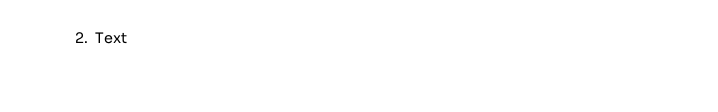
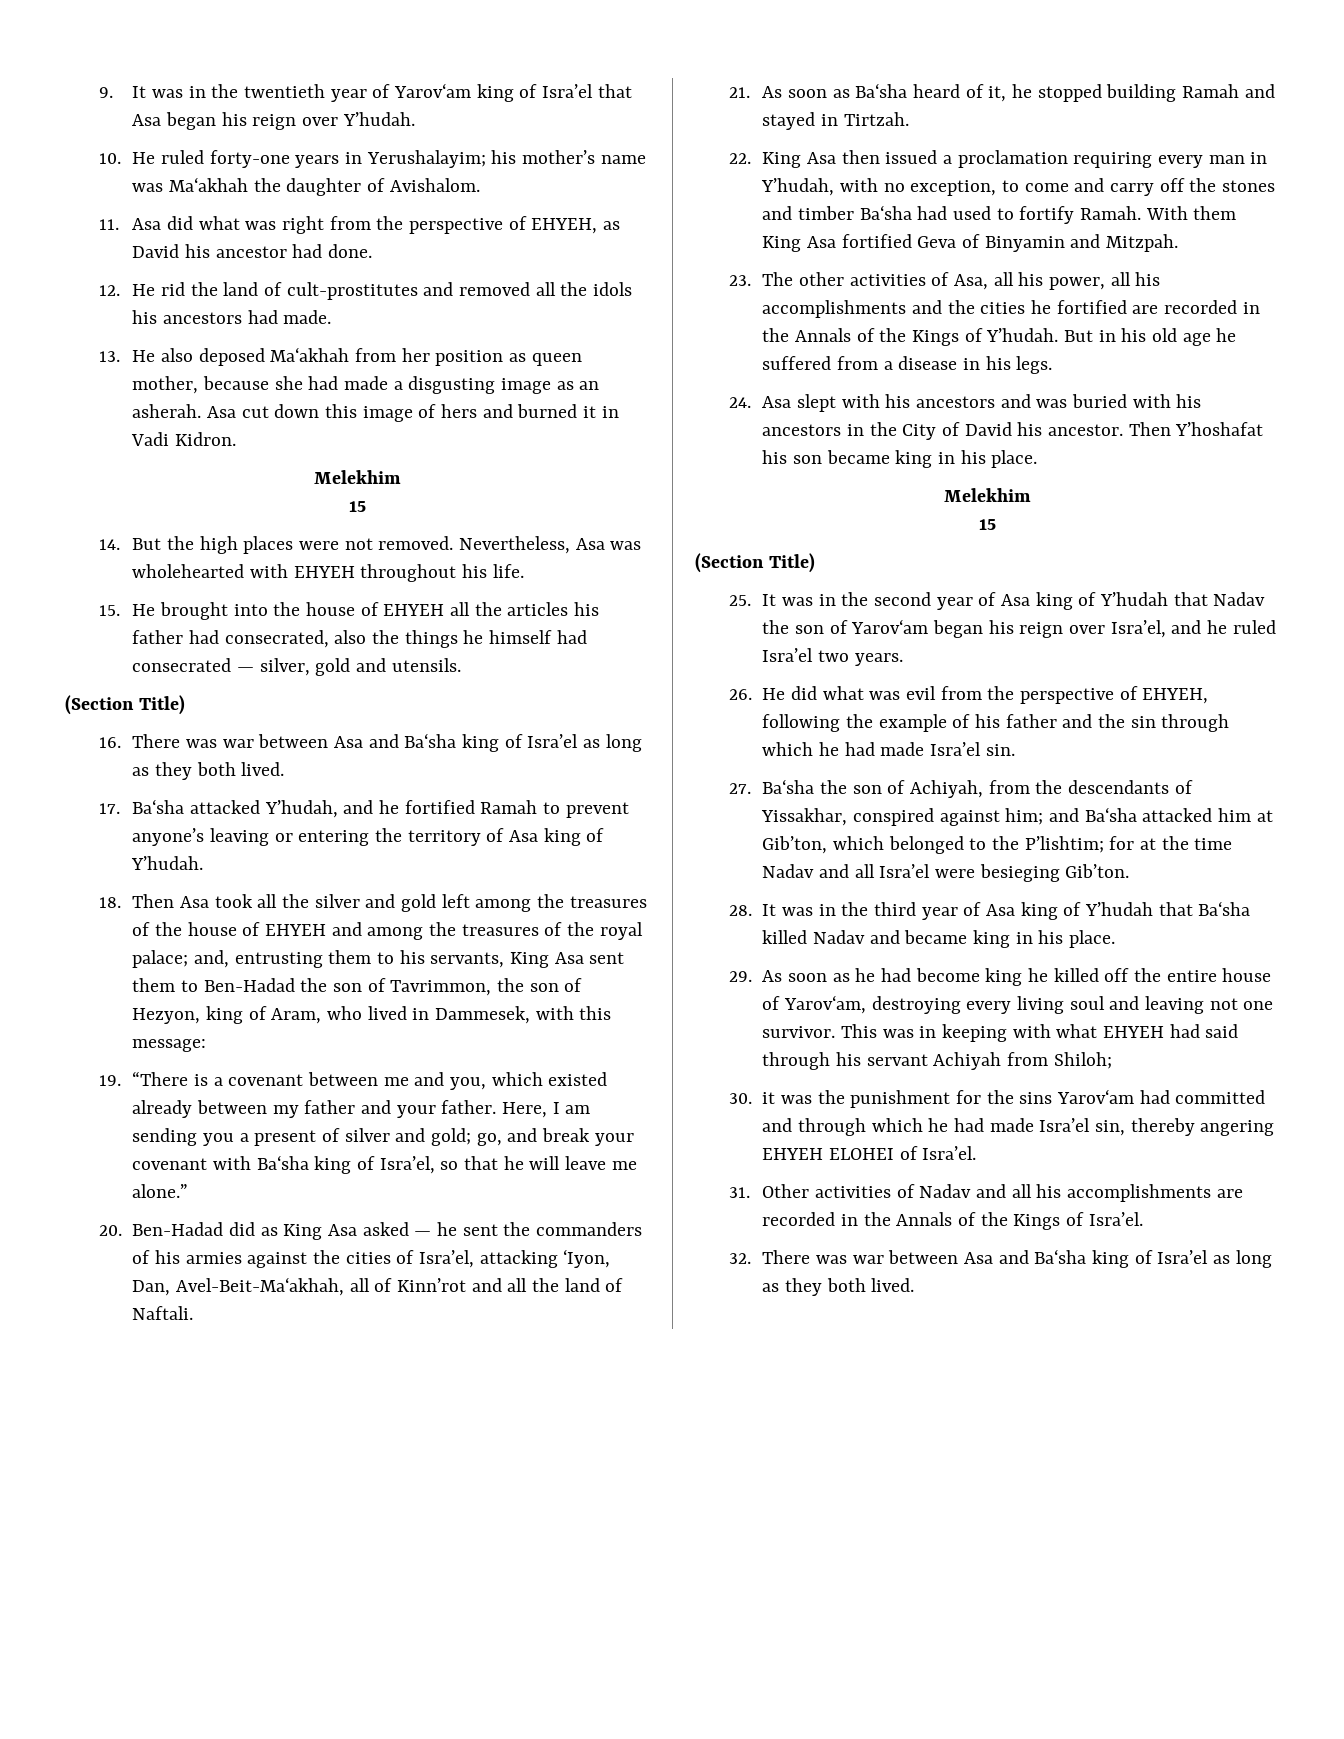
[74,32,127,44] 2. Text -> [98,83,632,102] [132,112,415,130] [98,150,646,168] [132,177,480,196] [98,216,620,234] [132,244,372,258] [98,282,632,300] [132,310,332,324] [98,347,582,366] [132,376,600,394] [132,404,619,422] [131,432,236,446] [313,470,401,484] [348,501,366,512] [98,536,642,554] [132,564,524,582] [98,602,599,620] [132,630,587,648] [132,658,461,676] [65,695,185,715] [98,733,642,752] [132,762,285,780] [98,799,629,818] [132,828,605,846] [131,856,204,870] [98,894,647,912] [132,922,643,940] [132,950,625,968] [132,978,583,996] [132,1006,612,1024] [132,1039,207,1052] [98,1071,608,1090] [132,1100,591,1118] [132,1128,634,1146] [132,1155,637,1174] [132,1184,189,1198] [98,1222,642,1240] [132,1249,611,1268] [132,1277,624,1296] [132,1306,194,1320] [728,83,1275,102] [762,112,909,130] [728,150,1268,168] [761,178,1275,196] [762,205,1237,224] [762,234,1178,252] [728,272,1161,290] [762,300,1260,318] [762,328,1237,346] [762,356,1053,374] [728,394,1202,412] [762,422,1264,440] [762,450,1038,468] [943,488,1031,502] [978,519,996,530] [695,553,815,573] [728,592,1266,610] [762,619,1276,638] [762,648,903,666] [728,686,1209,704] [762,714,1230,732] [762,742,1015,756] [728,779,1193,798] [761,807,1273,826] [762,836,1233,854] [762,864,1130,882] [728,901,1251,920] [762,930,1115,948] [728,968,1272,986] [762,995,1274,1014] [762,1024,1239,1042] [762,1052,1112,1070] [728,1089,1266,1108] [762,1118,1275,1136] [762,1146,977,1160] [728,1184,1243,1202] [762,1212,1143,1230] [728,1249,1272,1268] [762,1278,915,1296] 9. It was in the twentieth year of Yarov‘am king of Isra’el that Asa began his reign over Y’hudah. // 10. He ruled forty-one years in Yerushalayim; his mother’s name was Ma‘akhah the daughter of Avishalom. // 11. Asa did what was right from the perspective of EHYEH, as David his ancestor had done. // 12. He rid the land of cult-prostitutes and removed all the idols his ancestors had made. // 13. He also deposed Ma‘akhah from her position as queen mother, because she had made a disgusting image as an asherah. Asa cut down this image of hers and burned it in Vadi Kidron. // Melekhim // 15 // 14. But the high places were not removed. Nevertheless, Asa was wholehearted with EHYEH throughout his life. // 15. He brought into the house of EHYEH all the articles his father had consecrated, also the things he himself had consecrated — silver, gold and utensils. // (Section Title) // 16. There was war between Asa and Ba‘sha king of Isra’el as long as they both lived. // 17. Ba‘sha attacked Y’hudah, and he fortified Ramah to prevent anyone’s leaving or entering the territory of Asa king of Y’hudah. // 18. Then Asa took all the silver and gold left among the treasures of the house of EHYEH and among the treasures of the royal palace; and, entrusting them to his servants, King Asa sent them to Ben-Hadad the son of Tavrimmon, the son of Hezyon, king of Aram, who lived in Dammesek, with this message: // 19. “There is a covenant between me and you, which existed already between my father and your father. Here, I am sending you a present of silver and gold; go, and break your covenant with Ba‘sha king of Isra’el, so that he will leave me alone.” // 20. Ben-Hadad did as King Asa asked — he sent the commanders of his armies against the cities of Isra’el, attacking ‘Iyon, Dan, Avel-Beit-Ma‘akhah, all of Kinn’rot and all the land of Naftali. // 21. As soon as Ba‘sha heard of it, he stopped building Ramah and stayed in Tirtzah. // 22. King Asa then issued a proclamation requiring every man in Y’hudah, with no exception, to come and carry off the stones and timber Ba‘sha had used to fortify Ramah. With them King Asa fortified Geva of Binyamin and Mitzpah. // 23. The other activities of Asa, all his power, all his accomplishments and the cities he fortified are recorded in the Annals of the Kings of Y’hudah. But in his old age he suffered from a disease in his legs. // 24. Asa slept with his ancestors and was buried with his ancestors in the City of David his ancestor. Then Y’hoshafat his son became king in his place. // Melekhim // 15 // (Section Title) // 25. It was in the second year of Asa king of Y’hudah that Nadav the son of Yarov‘am began his reign over Isra’el, and he ruled Isra’el two years. // 26. He did what was evil from the perspective of EHYEH, following the example of his father and the sin through which he had made Isra’el sin. // 27. Ba‘sha the son of Achiyah, from the descendants of Yissakhar, conspired against him; and Ba‘sha attacked him at Gib’ton, which belonged to the P’lishtim; for at the time Nadav and all Isra’el were besieging Gib’ton. // 28. It was in the third year of Asa king of Y’hudah that Ba‘sha killed Nadav and became king in his place. // 29. As soon as he had become king he killed off the entire house of Yarov‘am, destroying every living soul and leaving not one survivor. This was in keeping with what EHYEH had said through his servant Achiyah from Shiloh; // 30. it was the punishment for the sins Yarov‘am had committed and through which he had made Isra’el sin, thereby angering EHYEH ELOHEI of Isra’el. // 31. Other activities of Nadav and all his accomplishments are recorded in the Annals of the Kings of Isra’el. // 32. There was war between Asa and Ba‘sha king of Isra’el as long as they both lived.

